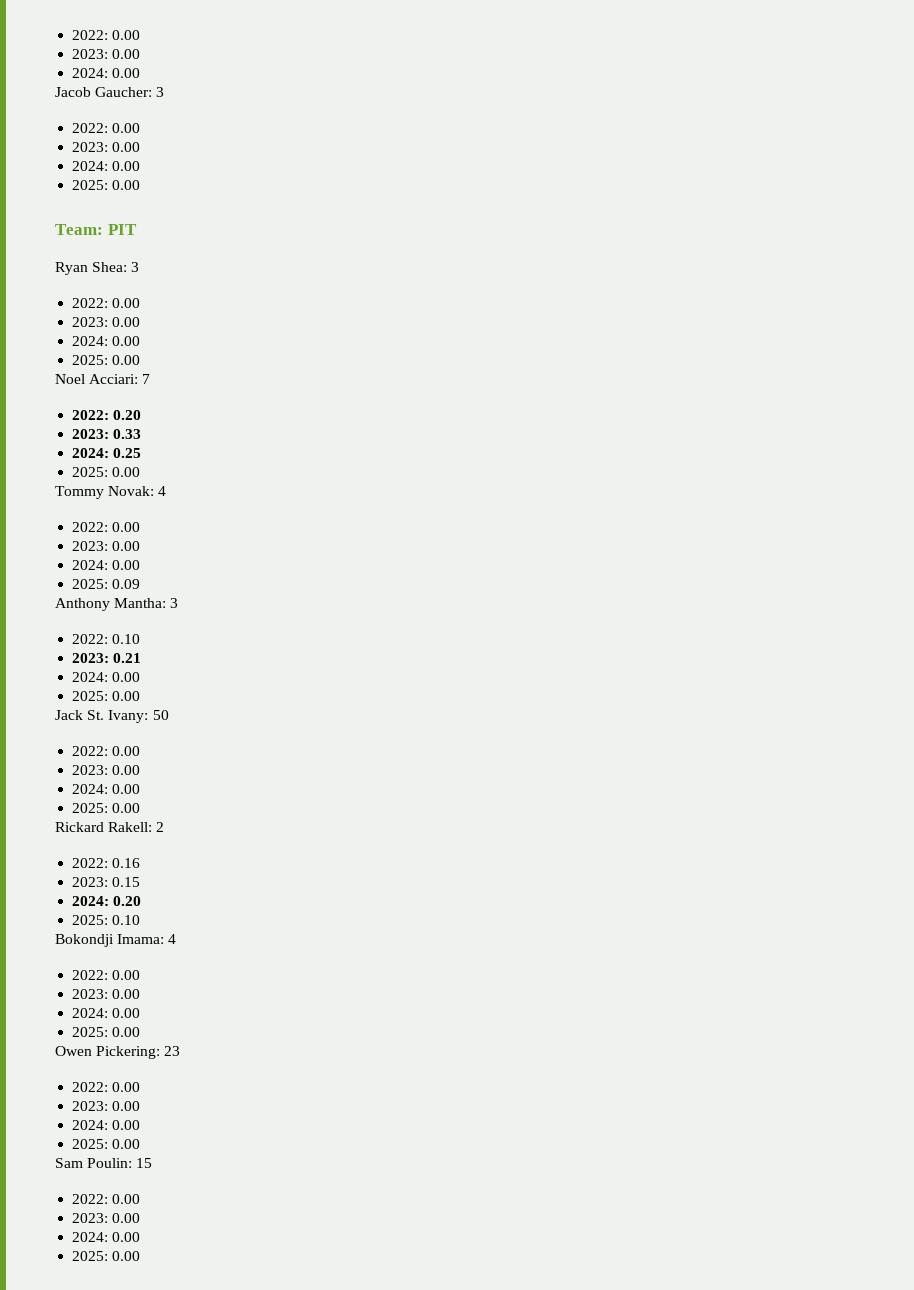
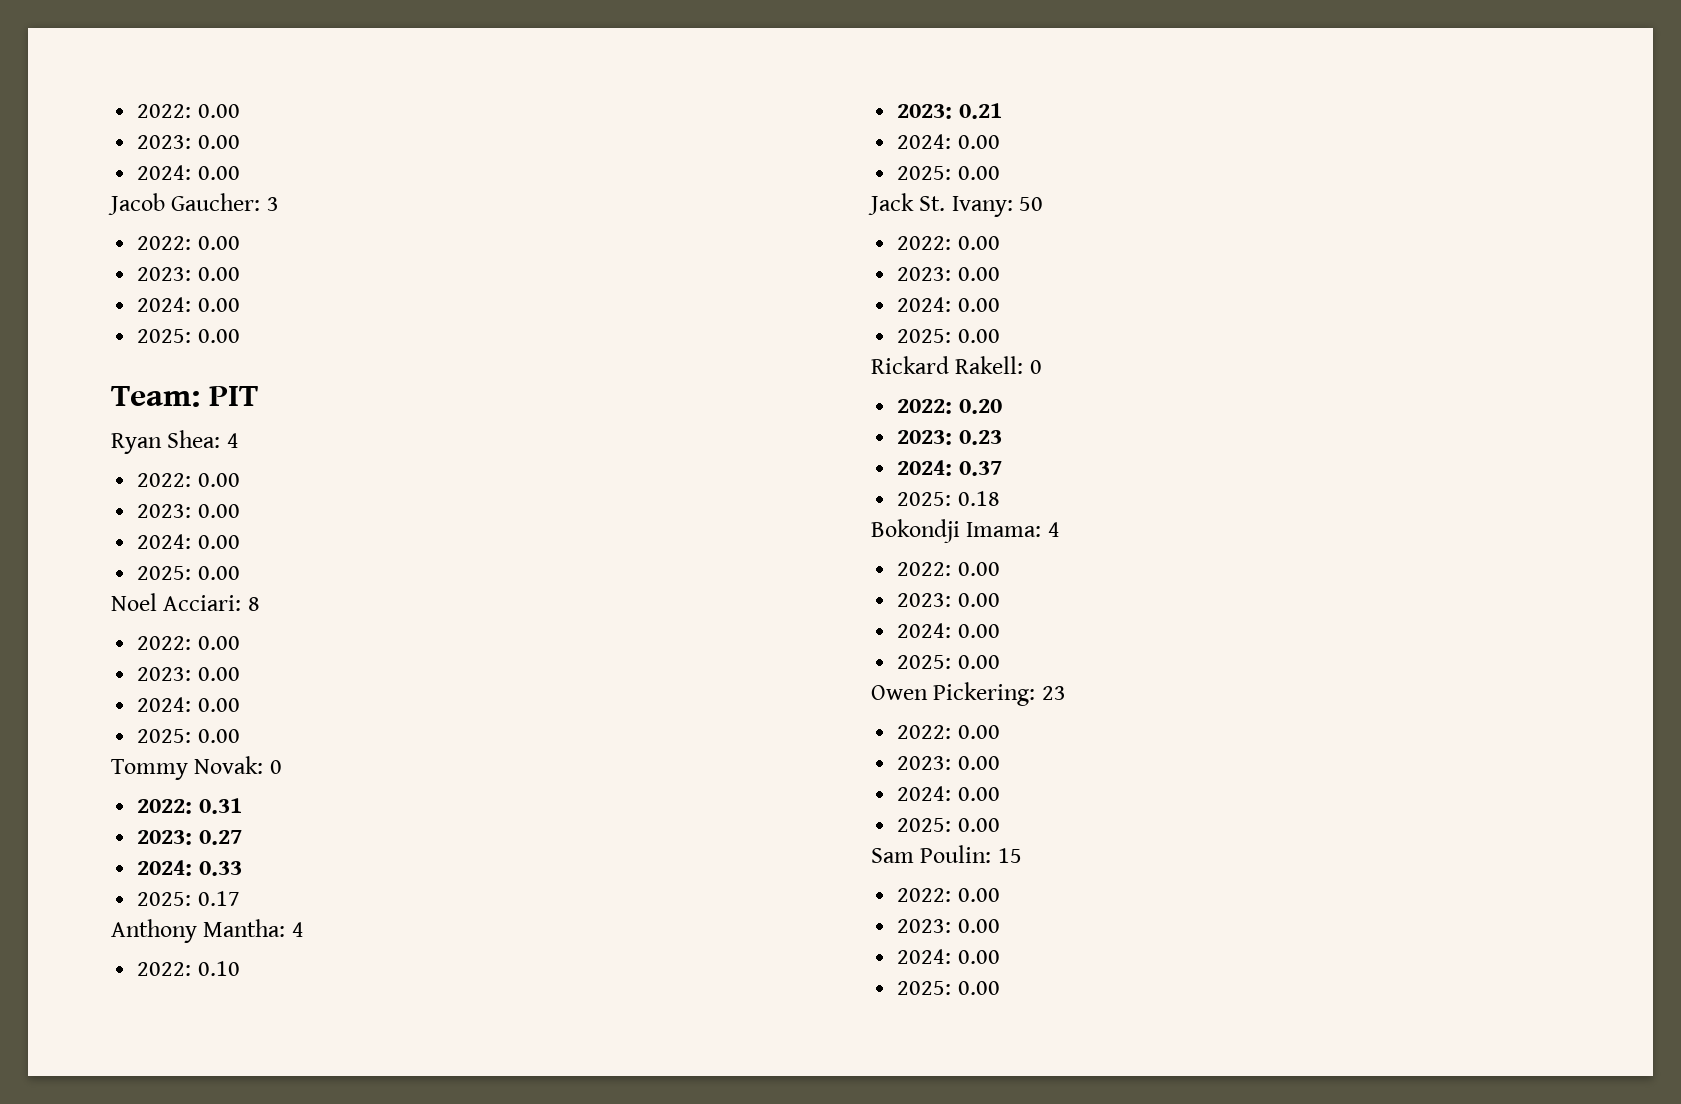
[131,262,140,272] 3 -> [226,433,239,448] 4
[142,374,151,384] [72,410,142,420] [72,429,142,439] [72,448,142,458] [72,467,141,477] [55,486,167,499] [72,522,141,532] [72,541,141,551] [72,560,141,570] [72,579,141,589] 7 // 2022: 0.20 // 2023: 0.33 // 2024: 0.25 // 2025: 0.00 // Tommy Novak: 4 // 2022: 0.00 // 2023: 0.00 // 2024: 0.00 // 2025: 0.09 -> [247,597,260,611] [137,636,240,650] [137,667,240,681] [137,697,240,712] [137,729,240,743] [111,756,282,780] [137,798,242,814] [137,830,242,845] [137,860,242,876] [137,891,240,906] 8 // 2022: 0.00 // 2023: 0.00 // 2024: 0.00 // 2025: 0.00 // Tommy Novak: 0 // 2022: 0.31 // 2023: 0.27 // 2024: 0.33 // 2025: 0.17
[170,598,179,608] 3 -> [291,922,304,937] 4
[156,822,165,832] [72,858,141,868] [72,877,141,887] [72,896,142,906] [72,915,141,925] 2 // 2022: 0.16 // 2023: 0.15 // 2024: 0.20 // 2025: 0.10 -> [1029,360,1042,374] [897,399,1002,414] [897,430,1002,445] [897,460,1002,476] [897,491,1000,506] 0 // 2022: 0.20 // 2023: 0.23 // 2024: 0.37 // 2025: 0.18

